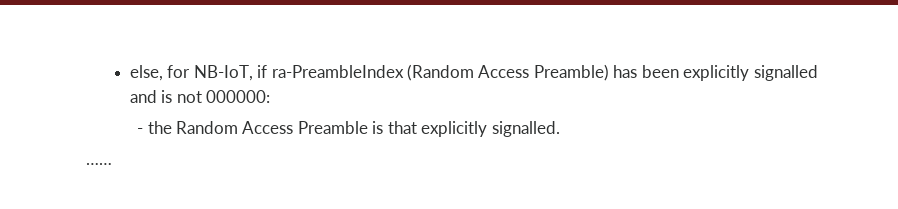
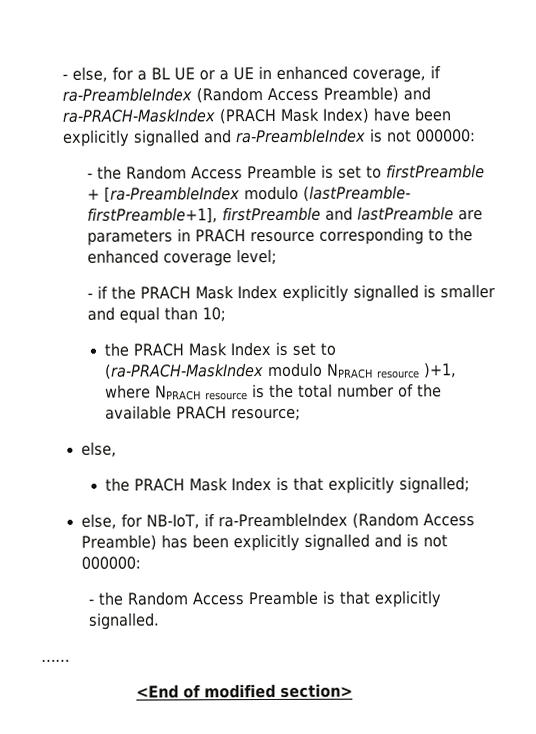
(129, 73) none -> [61,65,441,83] [61,86,431,104] [61,107,451,125] [62,128,476,147] [86,164,485,180] [86,185,411,203] [86,206,483,224] [86,227,473,246] [86,248,277,267] [86,284,495,302] [86,306,226,324] [104,341,337,357] [104,362,458,380] [105,383,443,401] [105,405,302,421] [81,441,118,457] [105,476,471,494] - else, for a BL UE or a UE in enhanced coverage, if ra-PreambleIndex (Random Access Preamble) and ra-PRACH-MaskIndex (PRACH Mask Index) have been explicitly signalled and ra-PreambleIndex is not 000000: // - the Random Access Preamble is set to firstPreamble + [ra-PreambleIndex modulo (lastPreamble- firstPreamble+1], firstPreamble and lastPreamble are parameters in PRACH resource corresponding to the enhanced coverage level; // - if the PRACH Mask Index explicitly signalled is smaller and equal than 10; // the PRACH Mask Index is set to (ra-PRACH-MaskIndex modulo NPRACH resource )+1, where NPRACH resource is the total number of the available PRACH resource; // else, // the PRACH Mask Index is that explicitly signalled; //
(112, 164) none -> [136,683,354,699] // <End of modified section>

